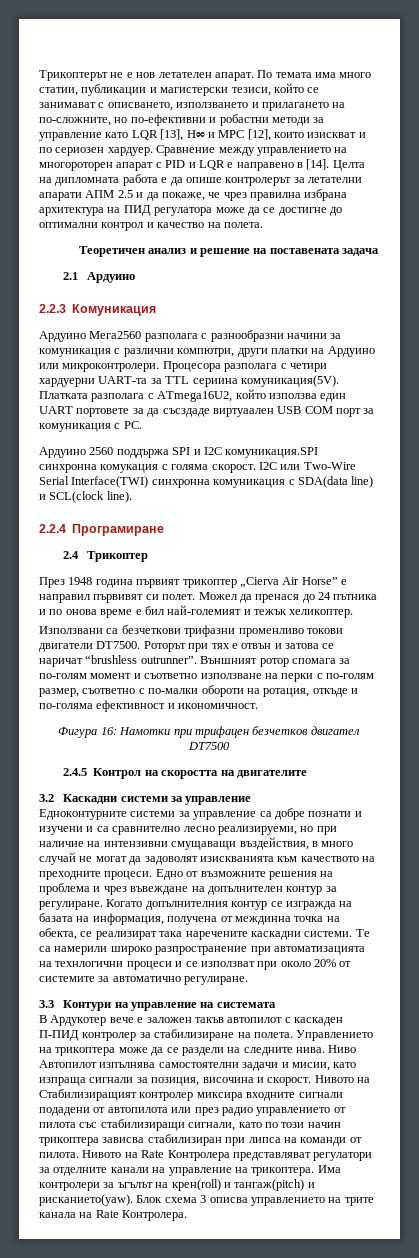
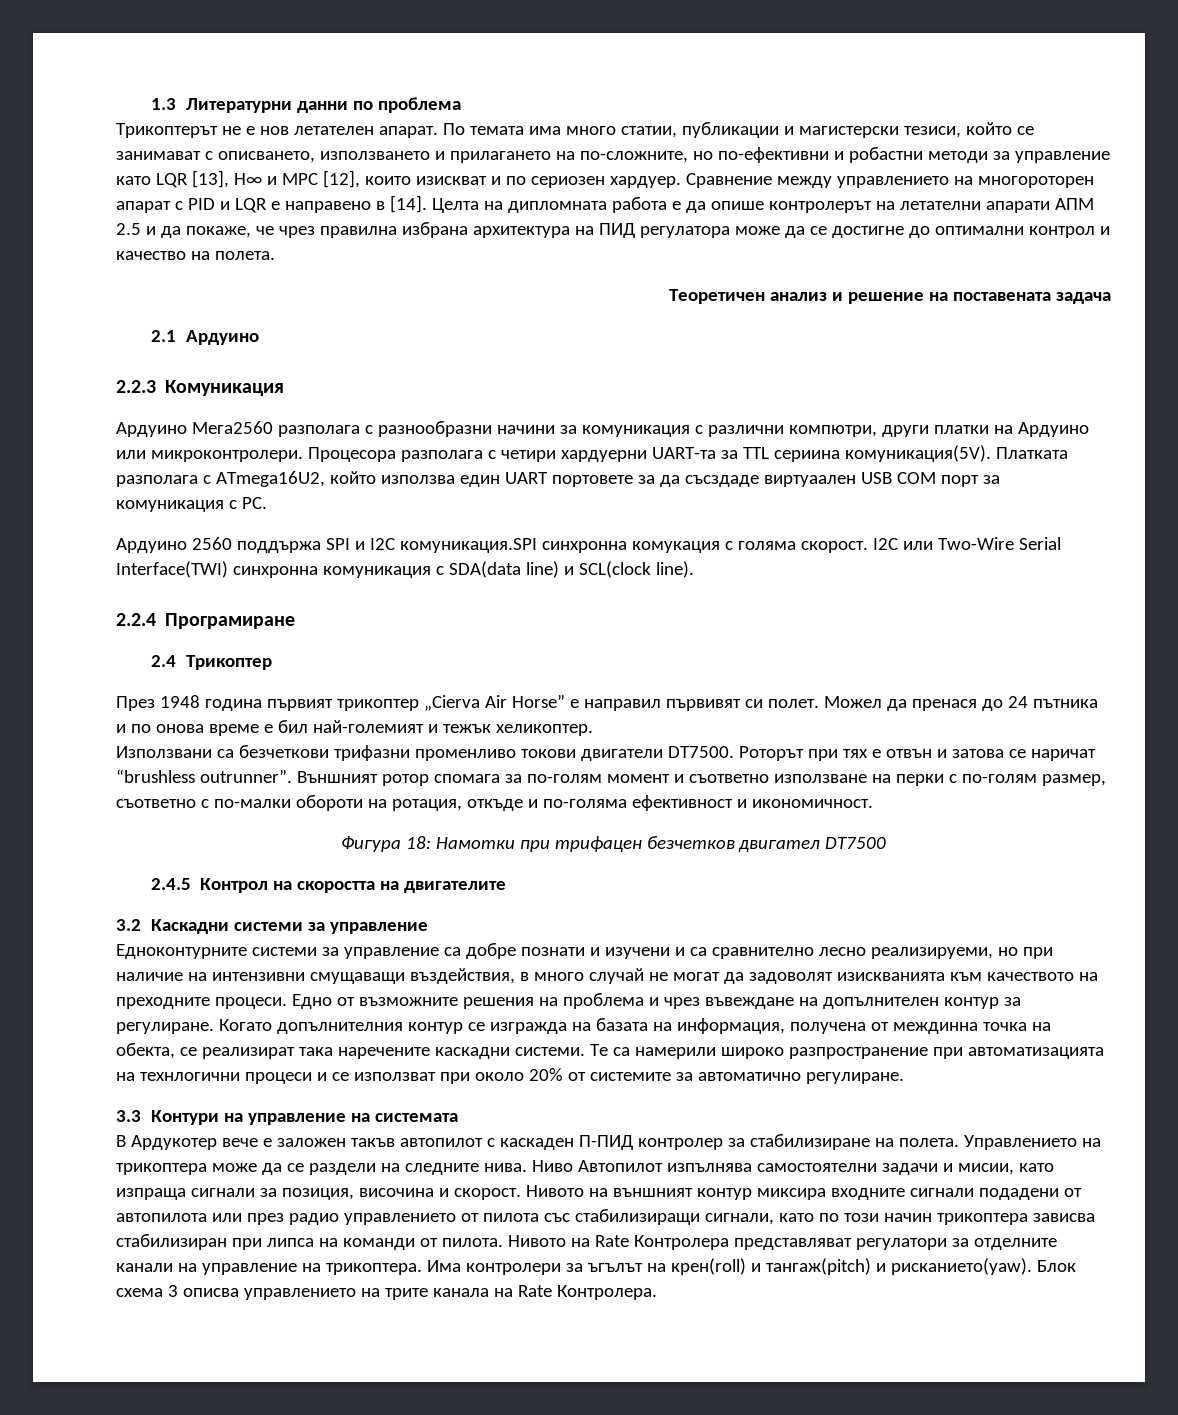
(39, 75) none -> [150,97,461,113] 1.3 Литературни данни по проблема //
[293,177,305,183] за -> [875,201,895,210] на
[100,727,117,735] 16: -> [405,836,431,849] 18:
[39,1089,194,1101] Стабилизиращият контролер -> [612,1188,752,1200] външният контур

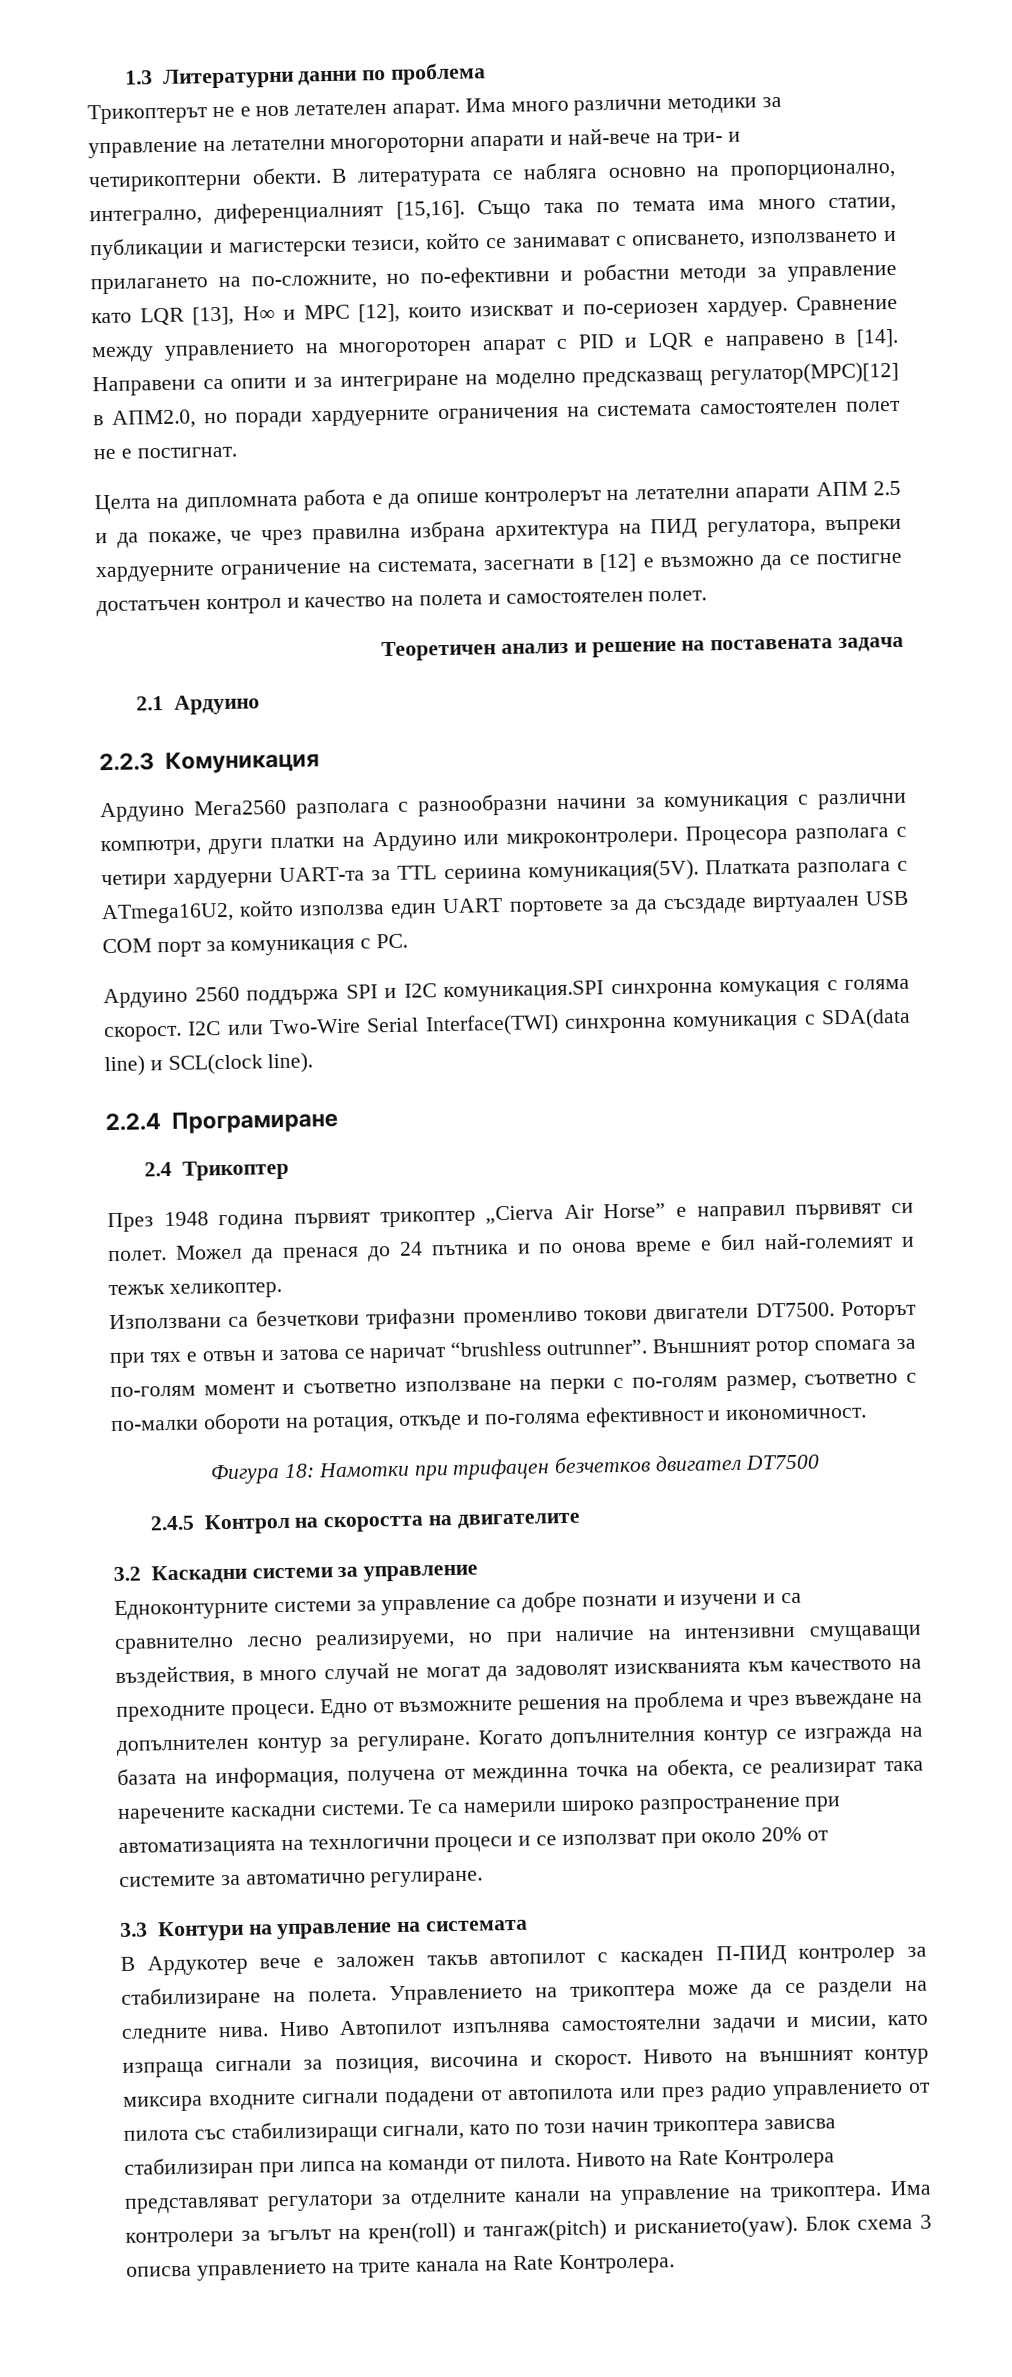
[442,123,465,135] По -> [464,96,783,116] [88,127,742,159] [88,162,896,193] [89,199,621,227] Има много различни методики за управление на летателни многороторни апарати и най-вече на три- и четирикоптерни обекти. В литературата се набляга основно на пропорционално, интегрално, диференциалният [15,16]. Също така по
[505,176,605,188] по сериозен -> [582,302,699,320] по-сериозен
(427, 204) none -> [92,361,899,397] [93,400,901,429] [93,446,237,460] Направени са опити и за интегриране на моделно предсказващ регулатор(MPC)[12] в АПМ2.0, но поради хардуерните ограничения на системата самостоятелен полет не е постигнат. //
[639,226,1110,238] [116,251,275,260] регулатора може да се достигне до оптимални контрол и качество на полета. -> [707,518,903,538] [95,552,903,583] [96,590,708,617] регулатора, въпреки хардуерните ограничение на системата, засегнати в [12] е възможно да се постигне достатъчен контрол и качество на полета и самостоятелен полет.

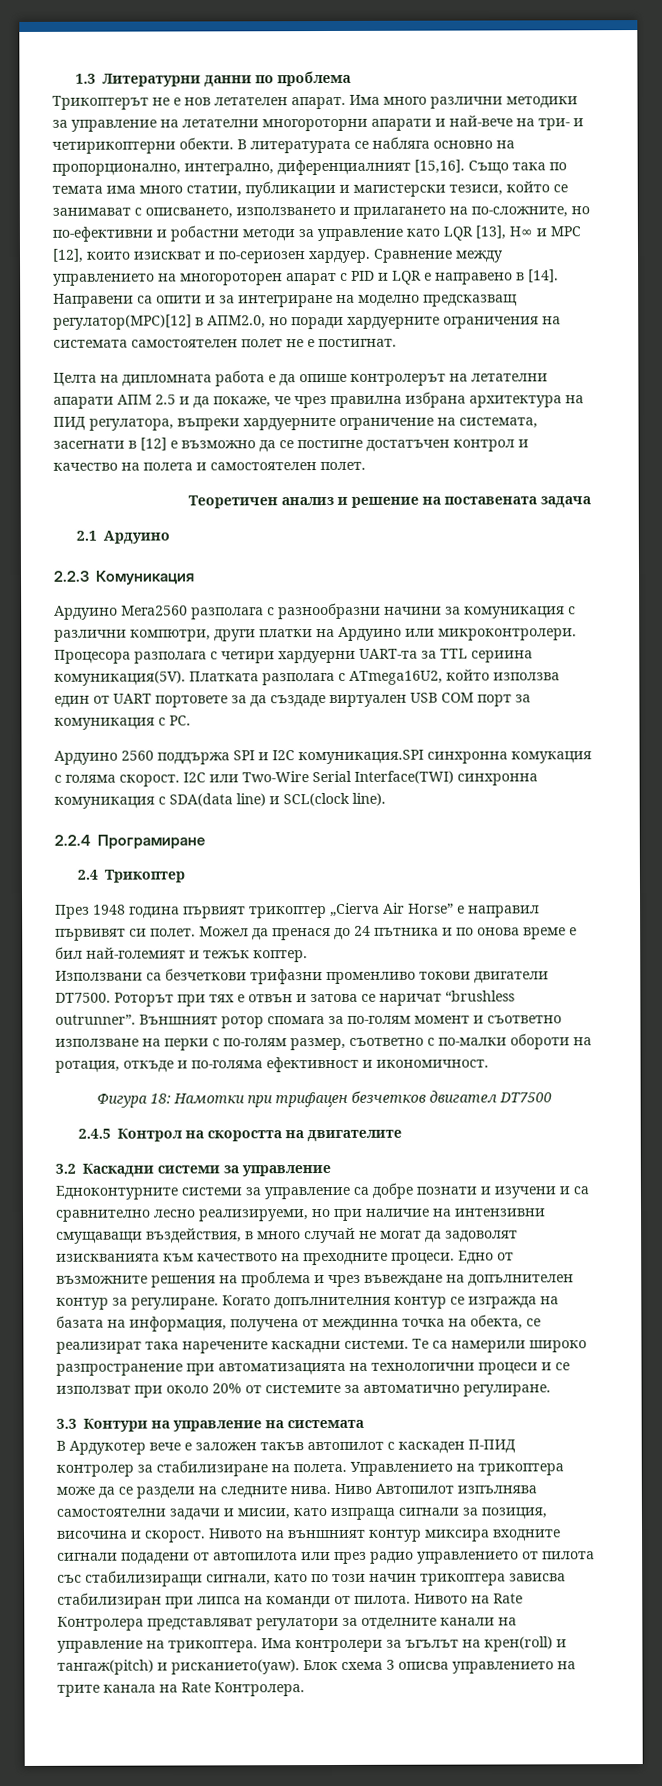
(438, 911) none -> [93,695,110,704] от
[662,895,860,915] съсздаде виртуаален -> [270,694,407,708] създаде виртуален
[168,1282,282,1300] хеликоптер. -> [253,950,308,963] коптер.
[308,1837,430,1850] технлогични -> [371,1362,475,1371] технологични

